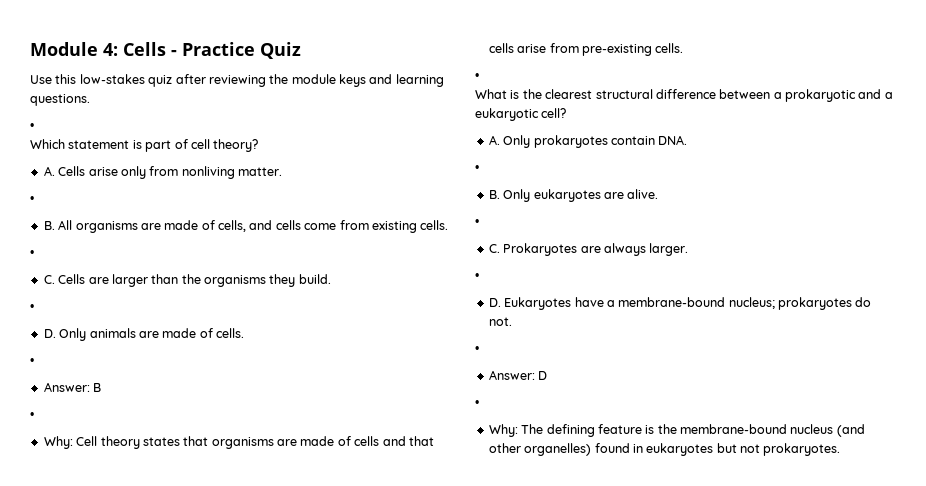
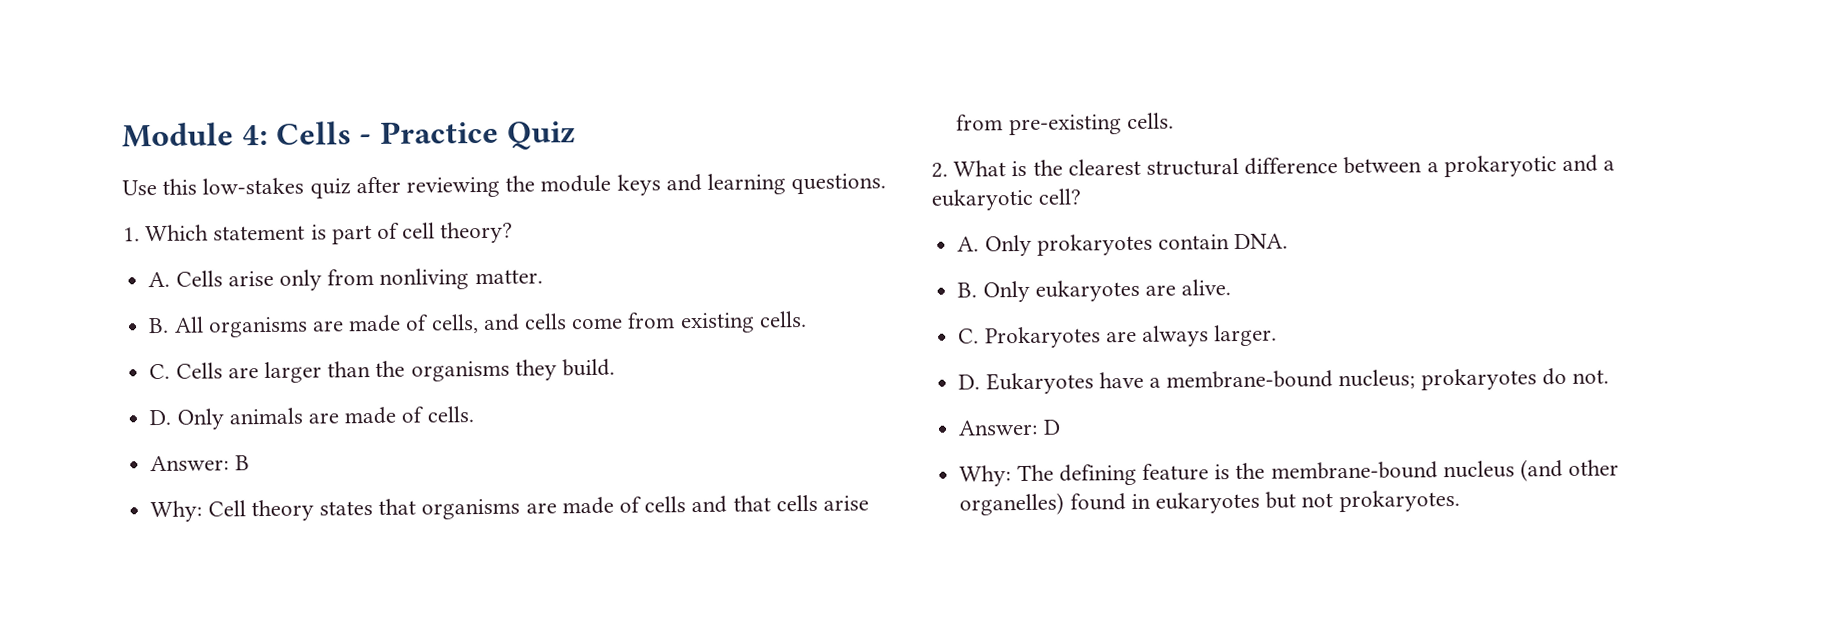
[30,123,34,130] • // -> [123,227,140,242] 1.
[30,196,34,203] // • -> (543, 277) none
[30,250,34,257] // • -> (807, 319) none
[30,304,34,311] // • -> (615, 367) none
[30,358,34,365] // • -> (474, 414) none
[30,412,34,419] // • -> (250, 463) none
[475,73,479,80] • // -> [931,162,948,178] 2.
[475,165,479,172] // • -> (1289, 241) none
[475,219,479,226] // • -> (1232, 287) none
[475,273,479,280] // • -> (1278, 335) none
[475,346,479,353] // • -> (1609, 376) none
[475,400,479,407] // • -> (1061, 427) none

